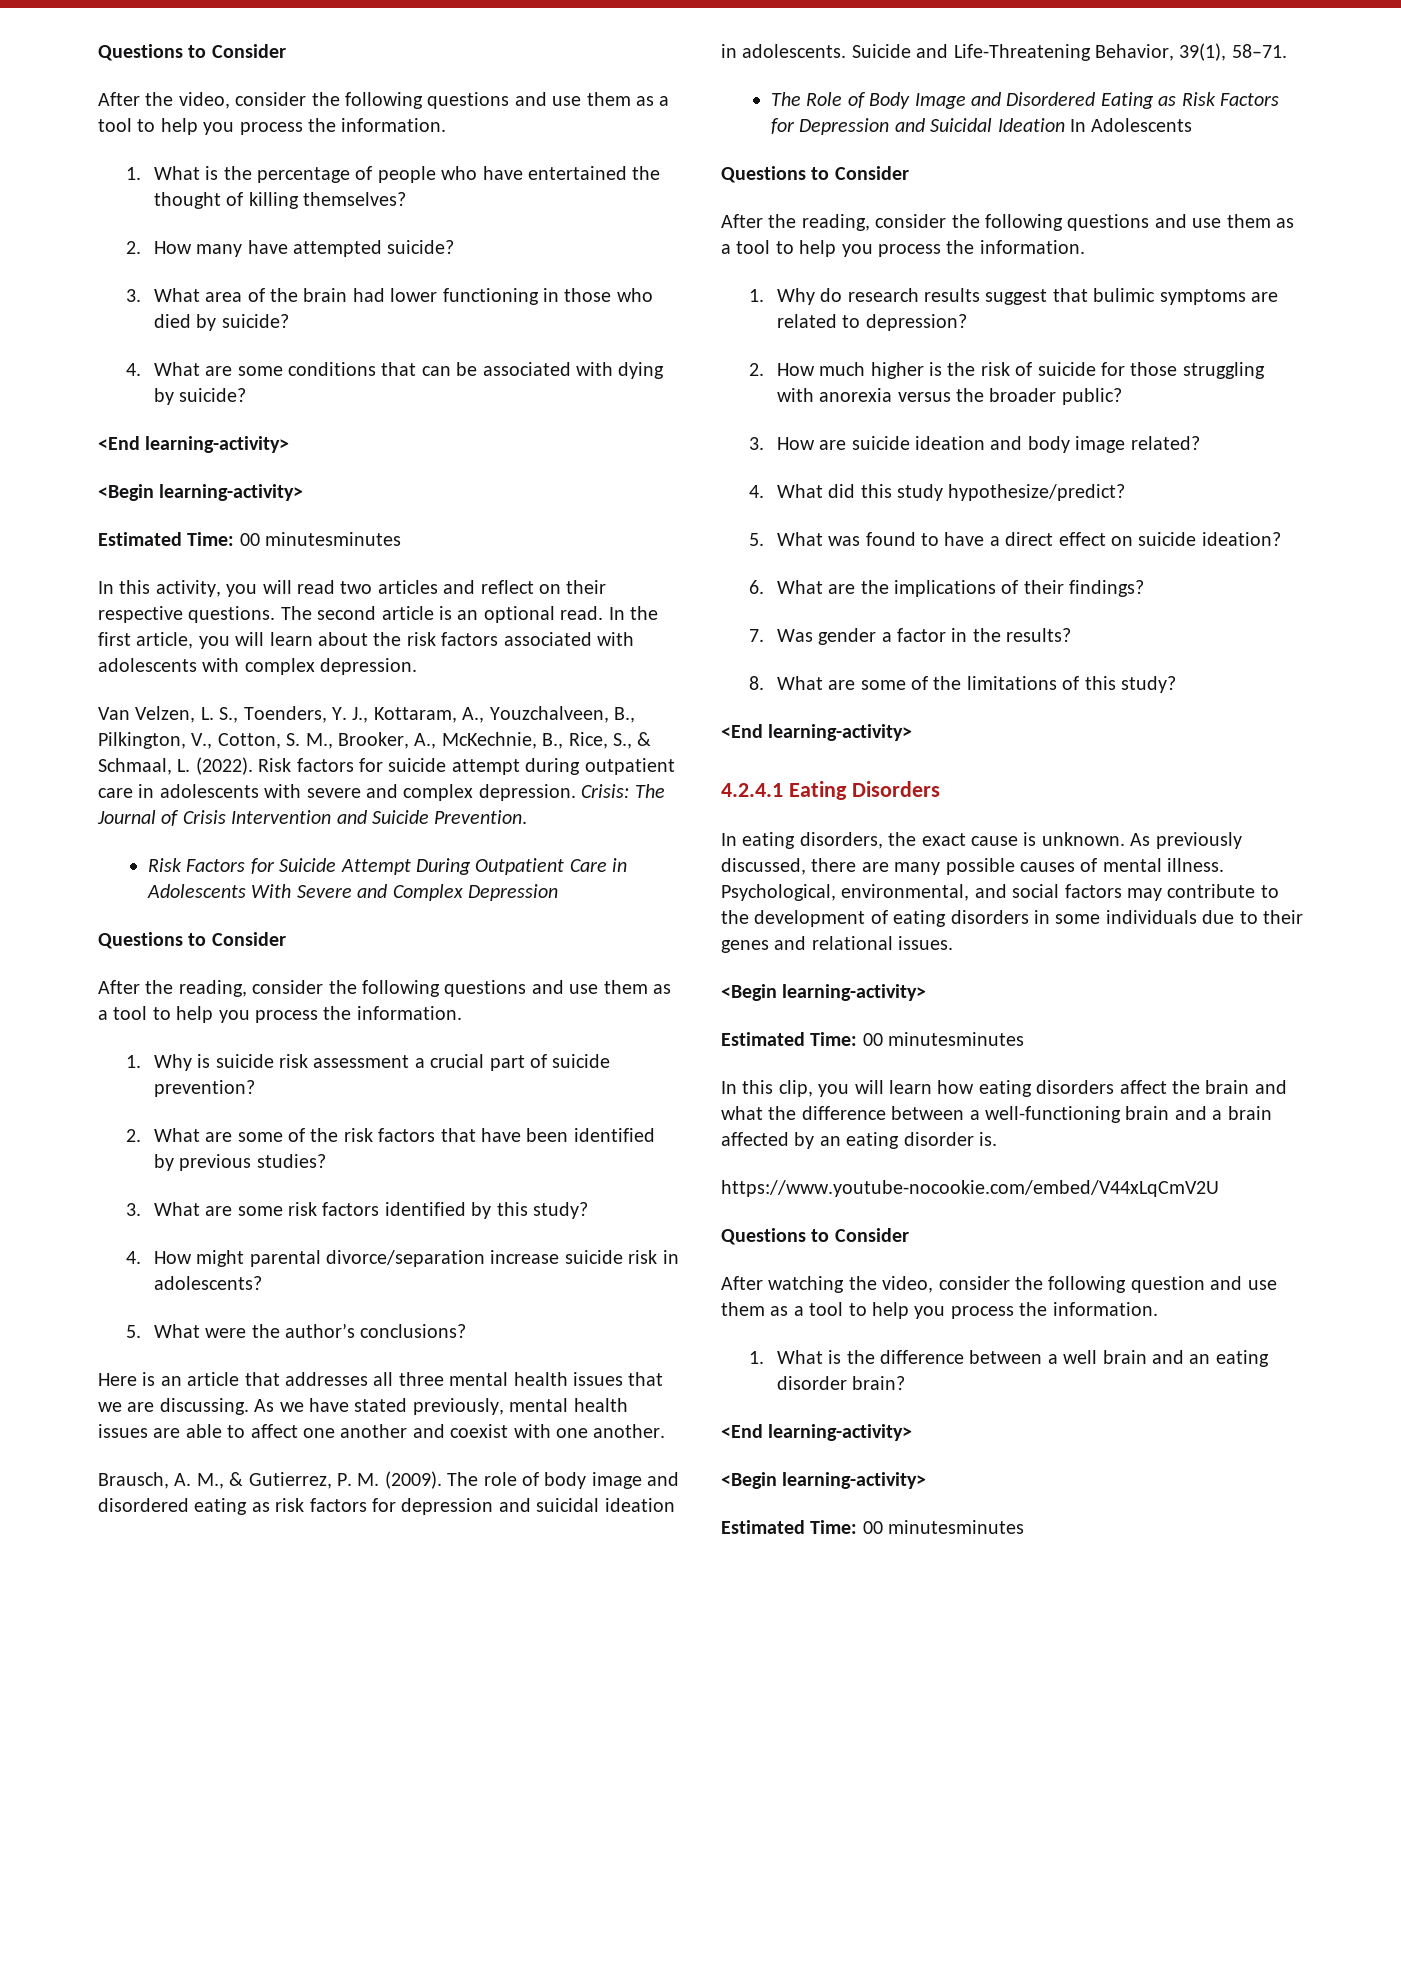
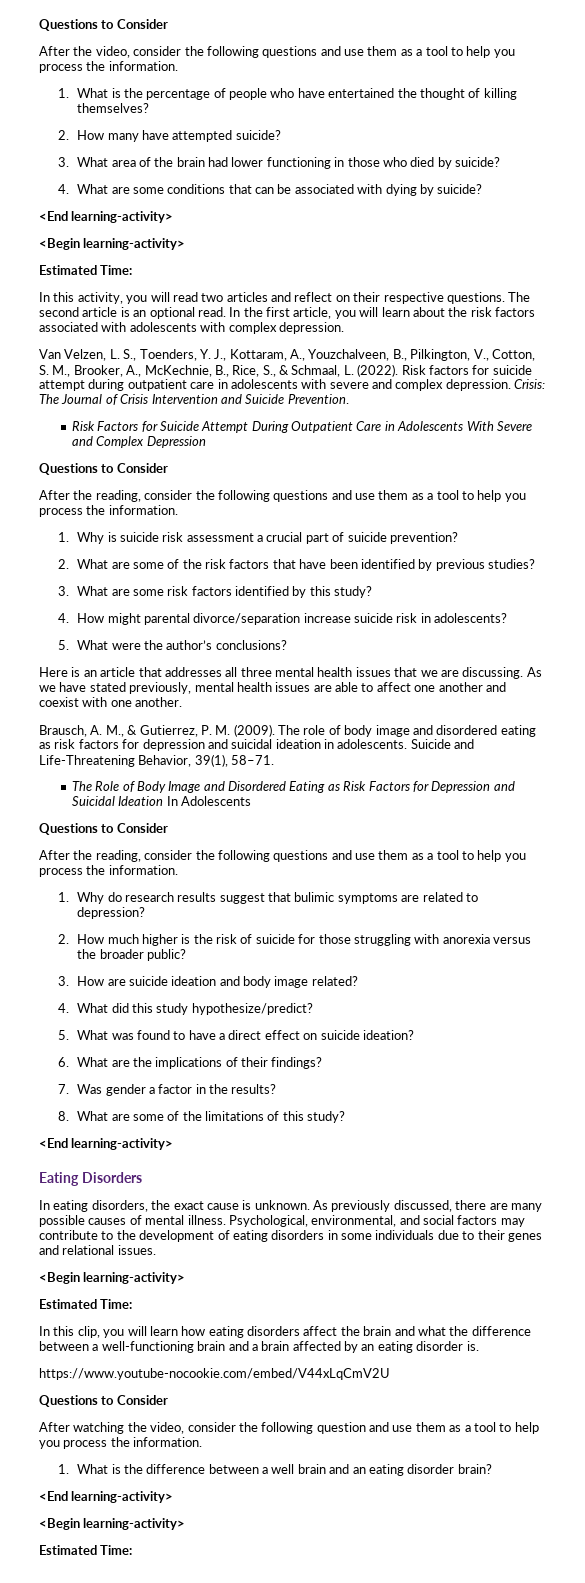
[239,532,402,546] 00 minutesminutes -> (133, 270) none
[721,783,783,797] 4.2.4.1 -> (174, 1144) none
[862,1032,1025,1046] 00 minutesminutes -> (133, 1304) none
[862,1520,1025,1534] 00 minutesminutes -> (133, 1550) none

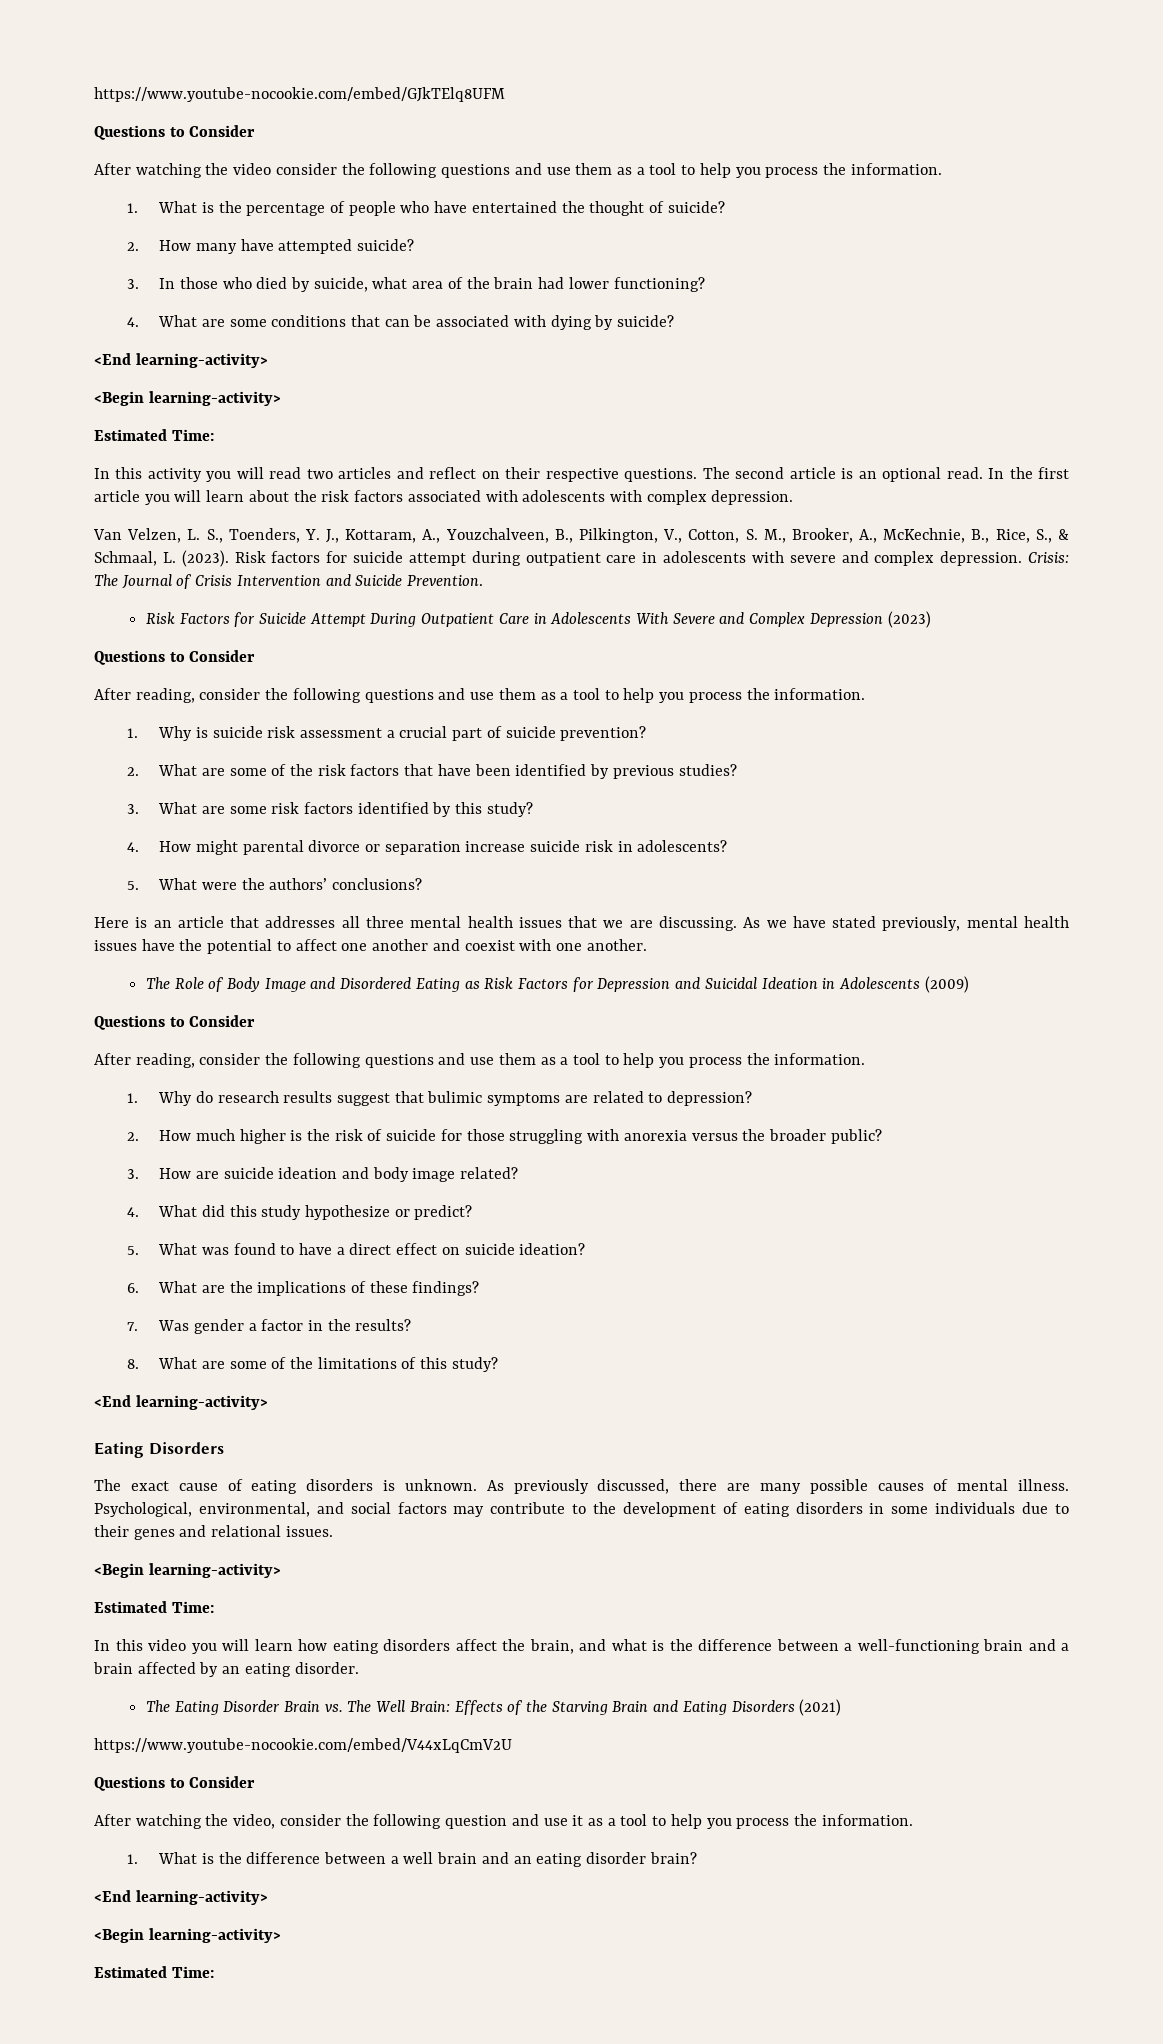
[39,19,168,31] [39,46,130,58] Questions to Consider // After the video, -> [94,87,505,102] [94,125,256,140] [94,163,272,178] https://www.youtube-nocookie.com/embed/GJkTElq8UFM // Questions to Consider // After watching the video
[483,88,517,100] [77,103,150,113] killing themselves? -> [667,201,725,213] suicide?
[77,157,109,167] What -> [159,277,408,292] In those who died by suicide, what
[266,157,501,169] functioning in those who died by suicide? -> [613,277,705,292] functioning?
[77,292,123,304] activity, -> [147,468,202,482] activity
[293,307,332,319] article, -> [94,490,140,502] article
[357,364,399,377] (2022). -> [181,550,229,567] (2023).
[39,463,168,475] [39,490,93,500] // Questions to Consider // After the -> [887,611,931,628] [94,650,256,665] [94,688,131,700] (2023) // Questions to Consider // After
[193,613,301,625] divorce/separation -> [308,840,461,855] divorce or separation
[166,640,213,650] author’s -> [269,878,328,890] authors’
[313,682,358,692] are able -> [141,939,273,954] have the potential
[39,724,536,737] [39,739,475,751] [39,754,275,767] // Brausch, A. M., & Gutierrez, P. M. (2009). The role of body image and disordered eating as risk factors for depression and suicidal ideation in adolescents. Suicide and Life-Threatening Behavior, 39(1), 58–71. -> (647, 945) none
[166,796,251,806] [39,823,168,835] [39,850,93,860] In Adolescents // Questions to Consider // After the -> [822,976,969,993] [94,1015,256,1030] [94,1053,131,1065] in Adolescents (2009) // Questions to Consider // After
[191,1003,313,1015] hypothesize/predict? -> [304,1205,473,1220] hypothesize or predict?
[241,1057,269,1067] their -> [369,1281,408,1293] these
[39,1200,239,1212] In eating disorders, the exact cause -> [94,1479,374,1494] The exact cause of eating disorders
[77,1326,100,1338] clip, -> [148,1639,186,1651] video
[363,1326,392,1336] brain -> [529,1639,574,1654] brain,
(446, 1331) none -> [652,1640,664,1651] is
[416,1341,479,1351] disorder is. -> [294,1662,359,1674] [145,1699,842,1716] disorder. // The Eating Disorder Brain vs. The Well Brain: Effects of the Starving Brain and Eating Disorders (2021)
[415,1422,446,1432] them -> [572,1815,584,1826] it

